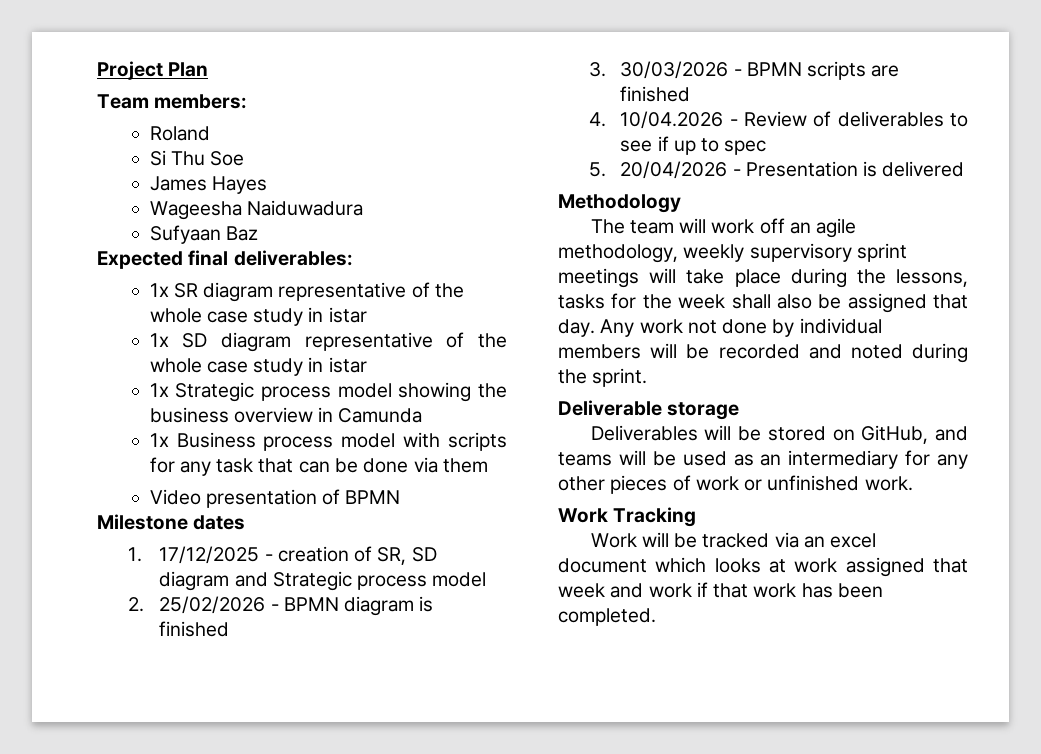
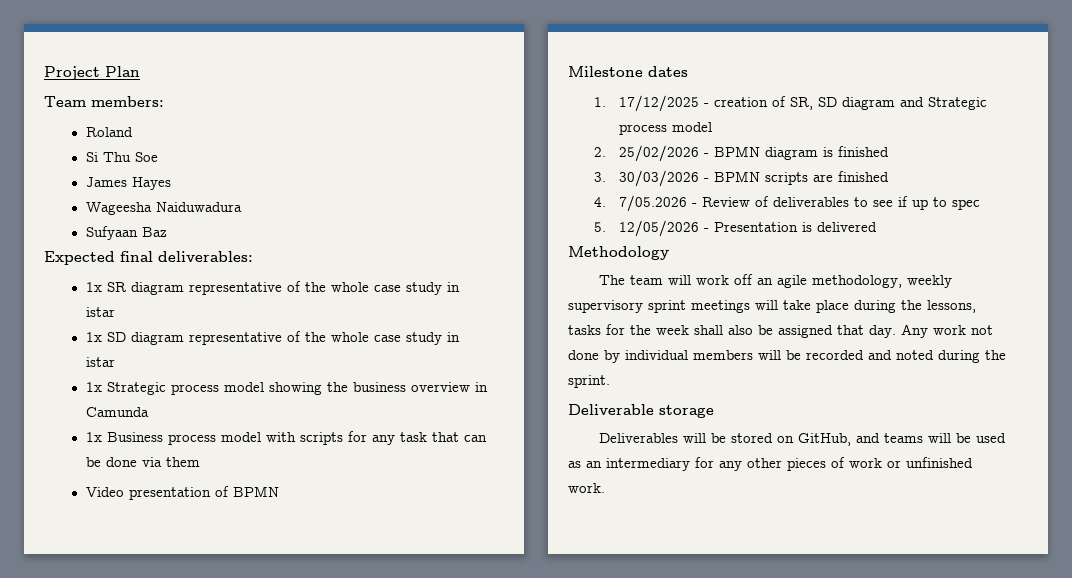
[620,111,724,129] 10/04.2026 -> [619,195,688,212] 7/05.2026
[620,161,728,179] 20/04/2026 -> [619,220,700,237] 12/05/2026
[558,507,697,527] [590,532,877,548] [558,557,968,577] [558,582,883,598] [558,608,656,626] // Work Tracking // Work will be tracked via an excel document which looks at work assigned that week and work if that work has been completed. -> (605, 488) none

